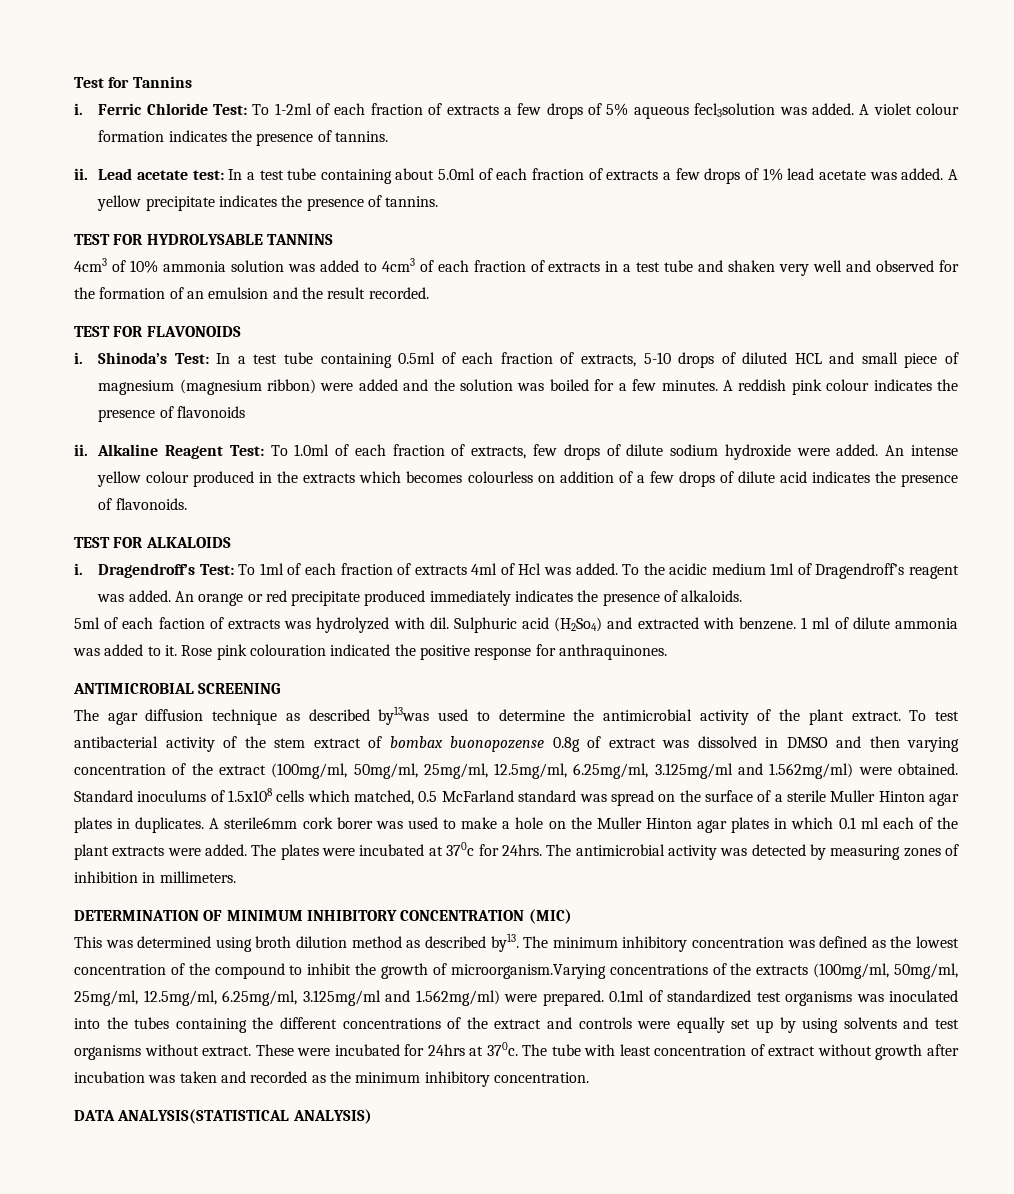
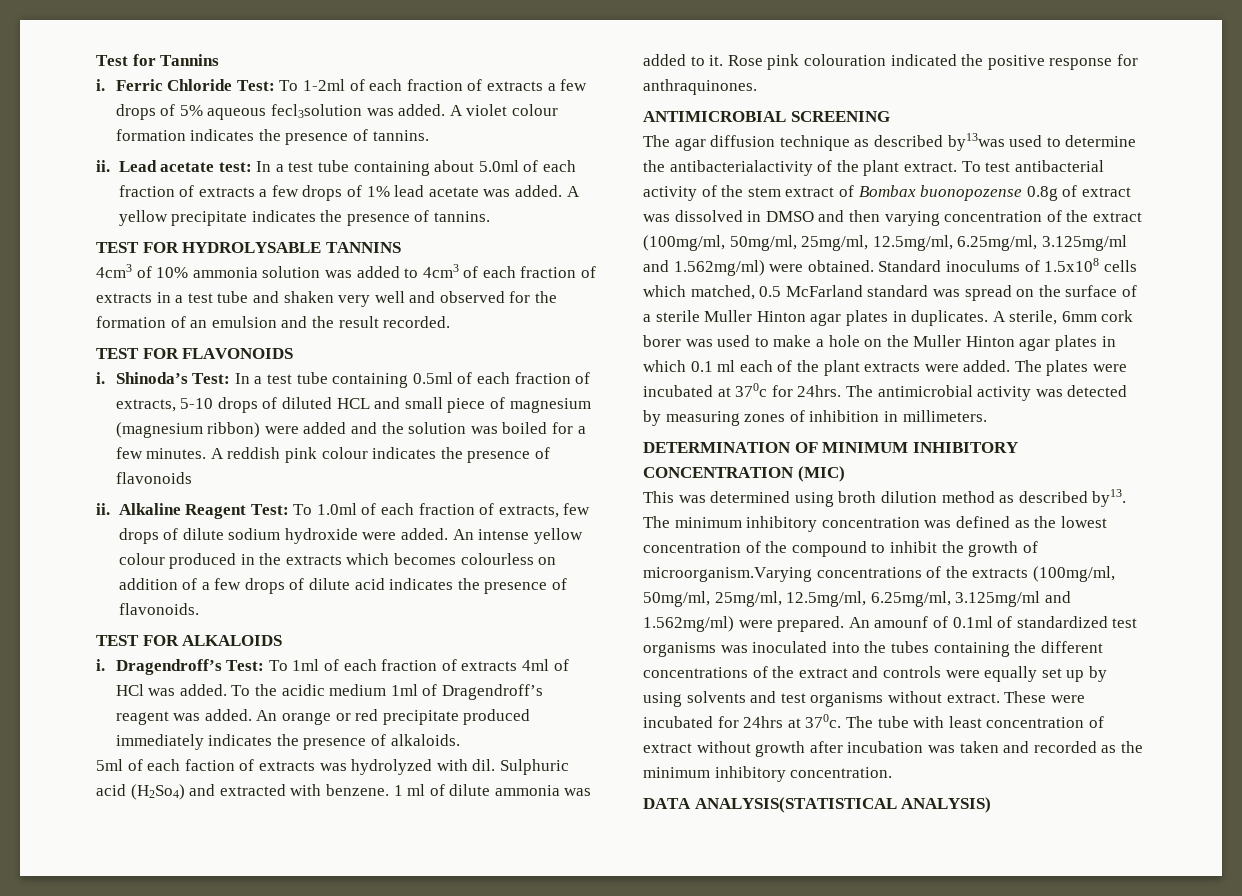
[518,563,542,575] Hcl -> [115,684,144,696] HCl
[602,709,749,725] antimicrobial activity -> [669,160,813,176] antibacterialactivity
[389,736,443,748] bombax -> [858,185,916,197] Bombax
[224,817,298,829] sterile6mm -> [1009,310,1097,325] sterile, 6mm
(604, 998) none -> [848,616,948,628] An amounf of

